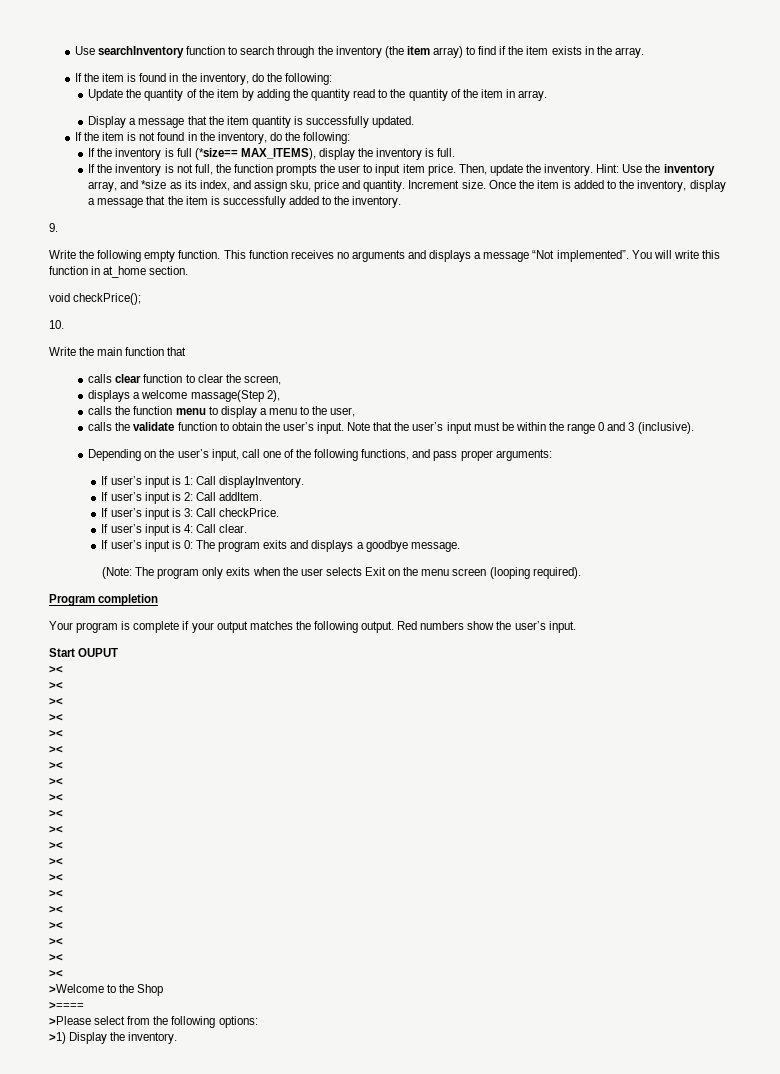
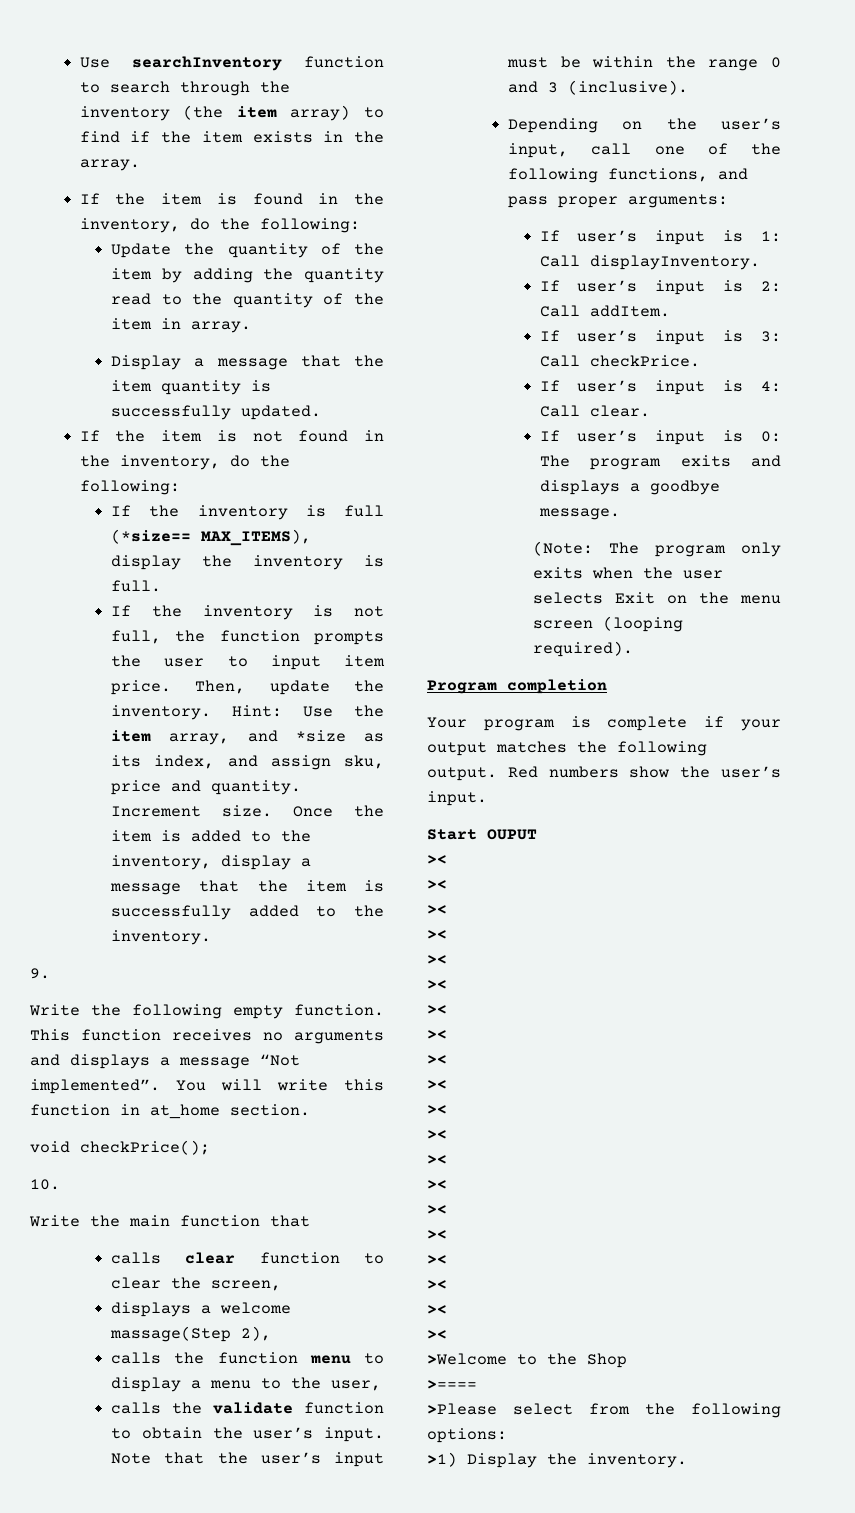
[663,164,715,176] inventory -> [111,730,152,742] item

